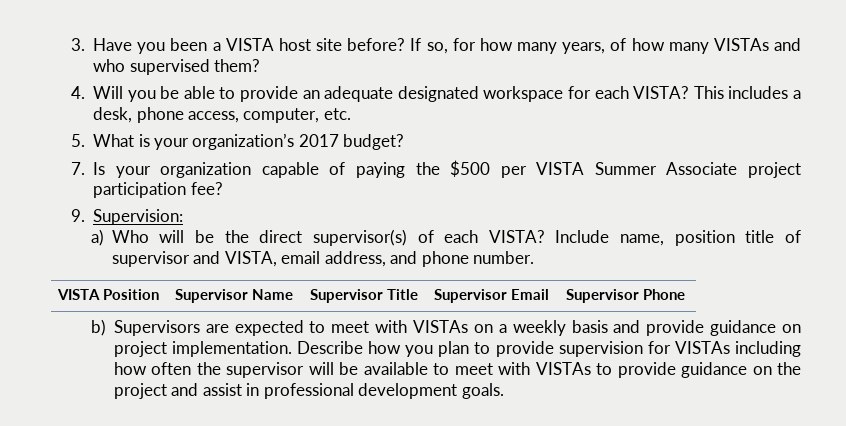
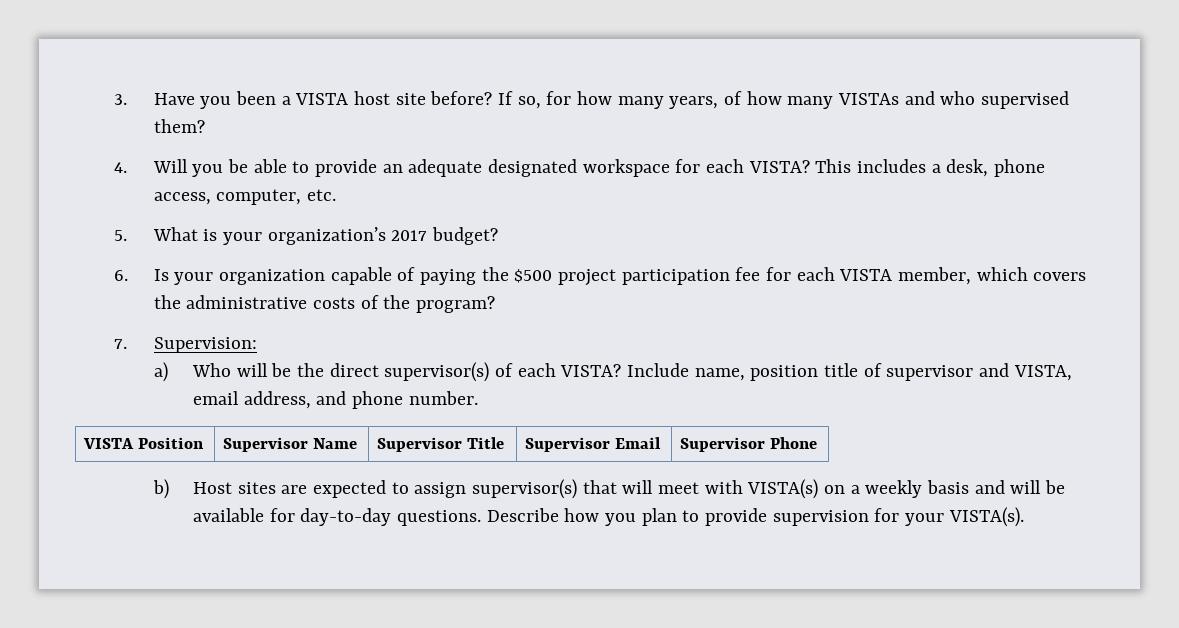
[70,162,85,175] 7. -> [114,270,129,281] 6.
[500,162,801,178] [93,182,223,198] [70,209,85,222] per VISTA Summer Associate project participation fee? // 9. -> [558,267,1087,286] [153,295,496,313] [114,339,128,349] project participation fee for each VISTA member, which covers the administrative costs of the program? // 7.
[113,320,200,336] Supervisors -> [193,482,276,494] Host sites
[331,320,469,333] meet with VISTAs -> [414,479,819,499] assign supervisor(s) that will meet with VISTA(s)
[646,320,801,336] [113,341,292,357] provide guidance on project implementation. -> [1010,480,1066,494] [193,508,482,526] will be available for day-to-day questions.
[674,341,802,357] [113,362,801,378] [113,383,504,399] VISTAs including how often the supervisor will be available to meet with VISTAs to provide guidance on the project and assist in professional development goals. -> [905,507,1024,527] your VISTA(s).

